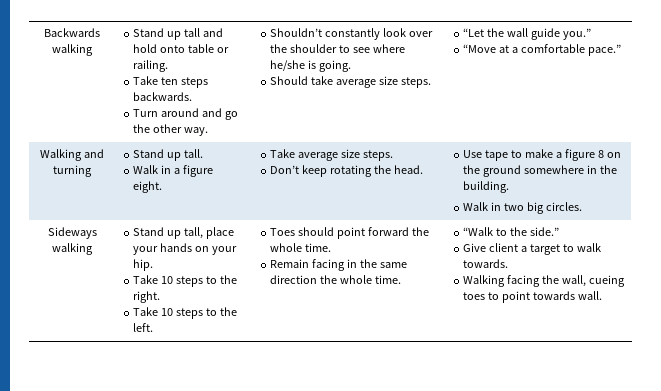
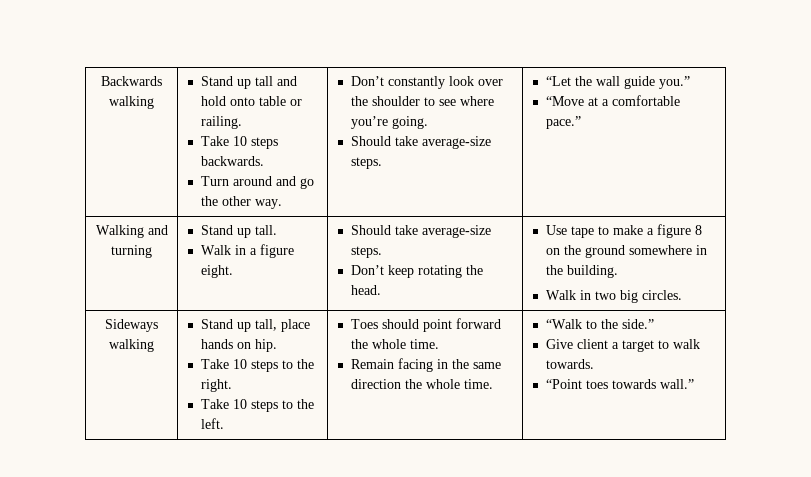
[161,77,179,85] ten -> [232,136,247,146] 10
[270,28,323,37] Shouldn’t -> [350,76,384,86] Don’t
[270,60,317,71] he/she is -> [350,116,388,129] you’re
[336,76,399,88] average size -> [421,136,491,149] average-size
[270,149,361,161] Take average size -> [350,225,491,238] Should take average-size
[133,246,159,255] your -> (310, 325) none
[212,246,238,255] your -> (251, 345) none
[463,275,626,287] [463,291,603,303] Walking facing the wall, cueing toes to point towards wall. -> [545,379,694,389] “Point toes towards wall.”

